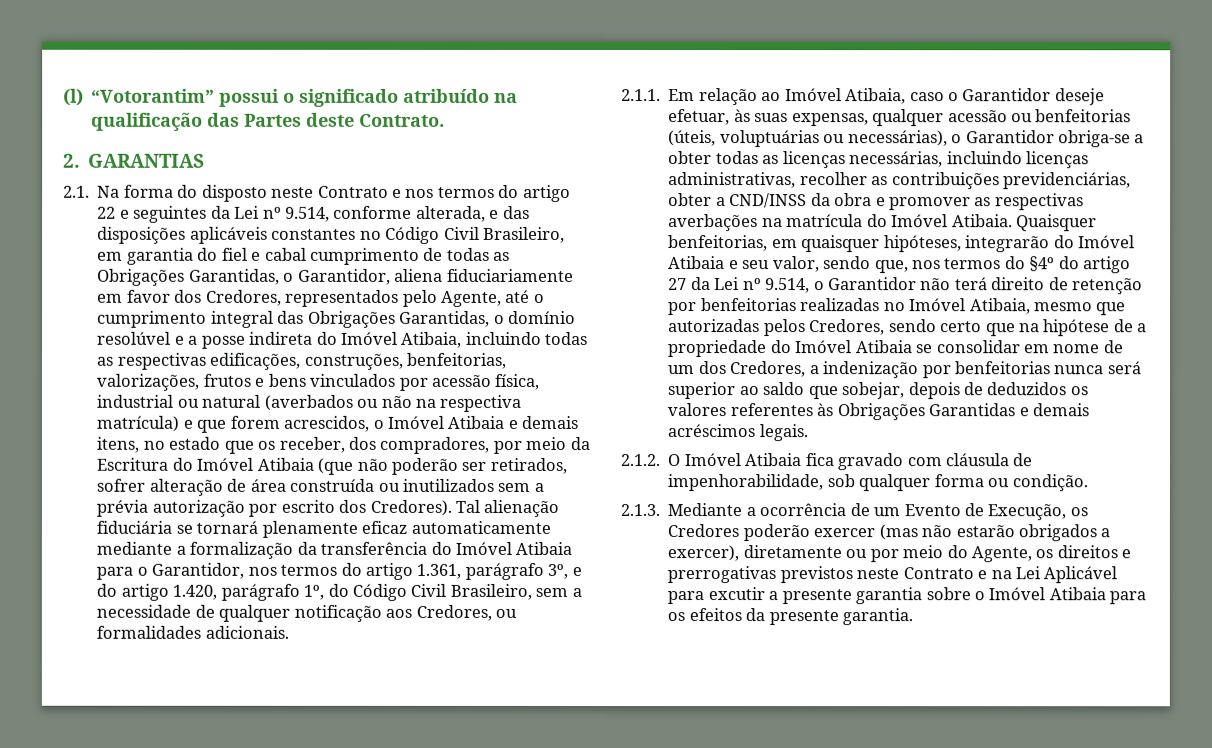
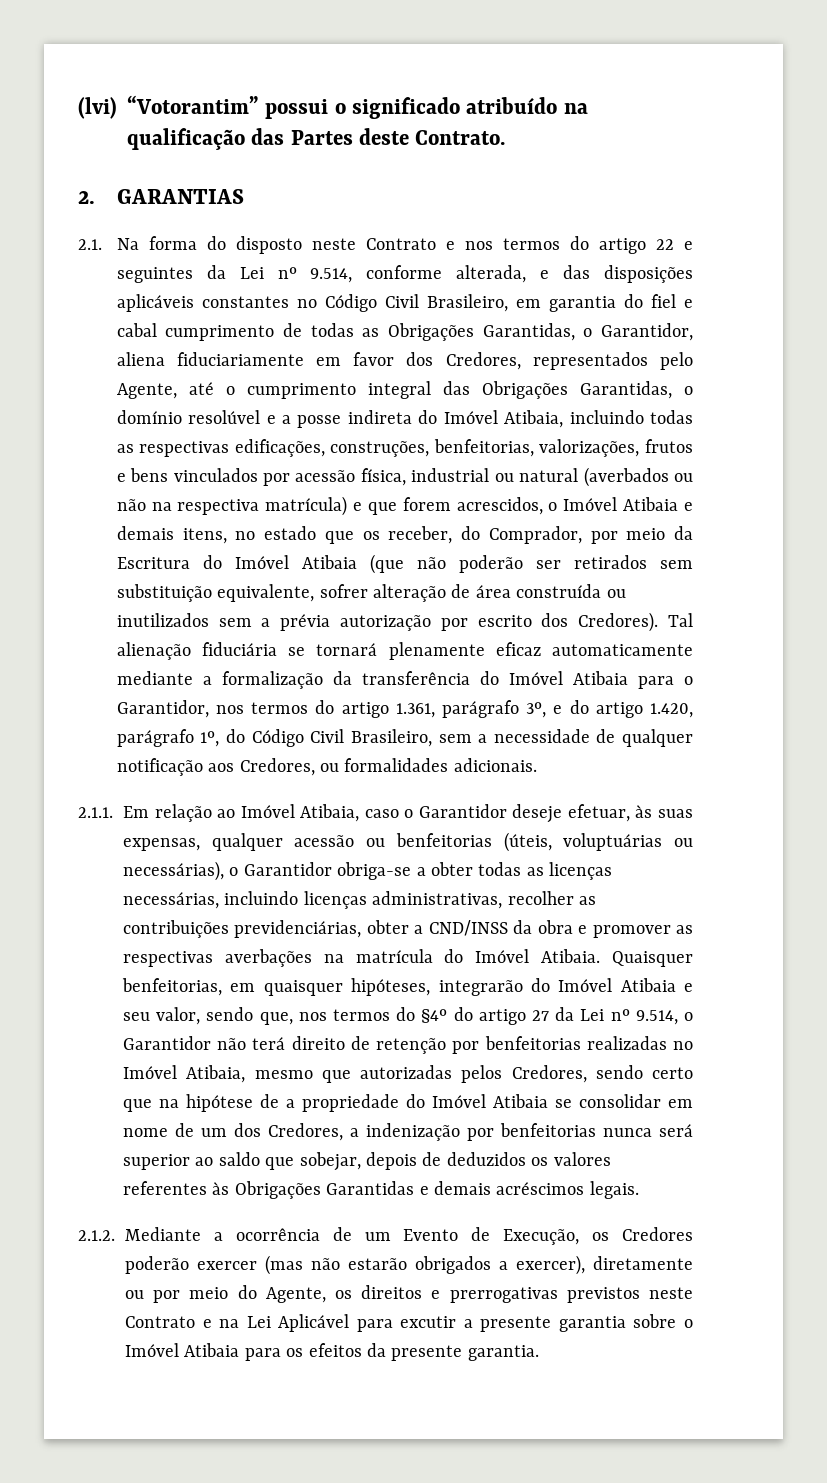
[63,88,84,106] (l) -> [78,97,117,119] (lvi)
[347,436,490,454] dos compradores, -> [461,526,582,544] do Comprador,
[489,457,567,474] retirados, -> [573,555,694,569] [116,584,315,602] retirados sem substituição equivalente,
[667,453,1033,471] [667,474,1088,492] [620,504,660,517] O Imóvel Atibaia fica gravado com cláusula de impenhorabilidade, sob qualquer forma ou condição. // 2.1.3. -> (115, 1235) none

